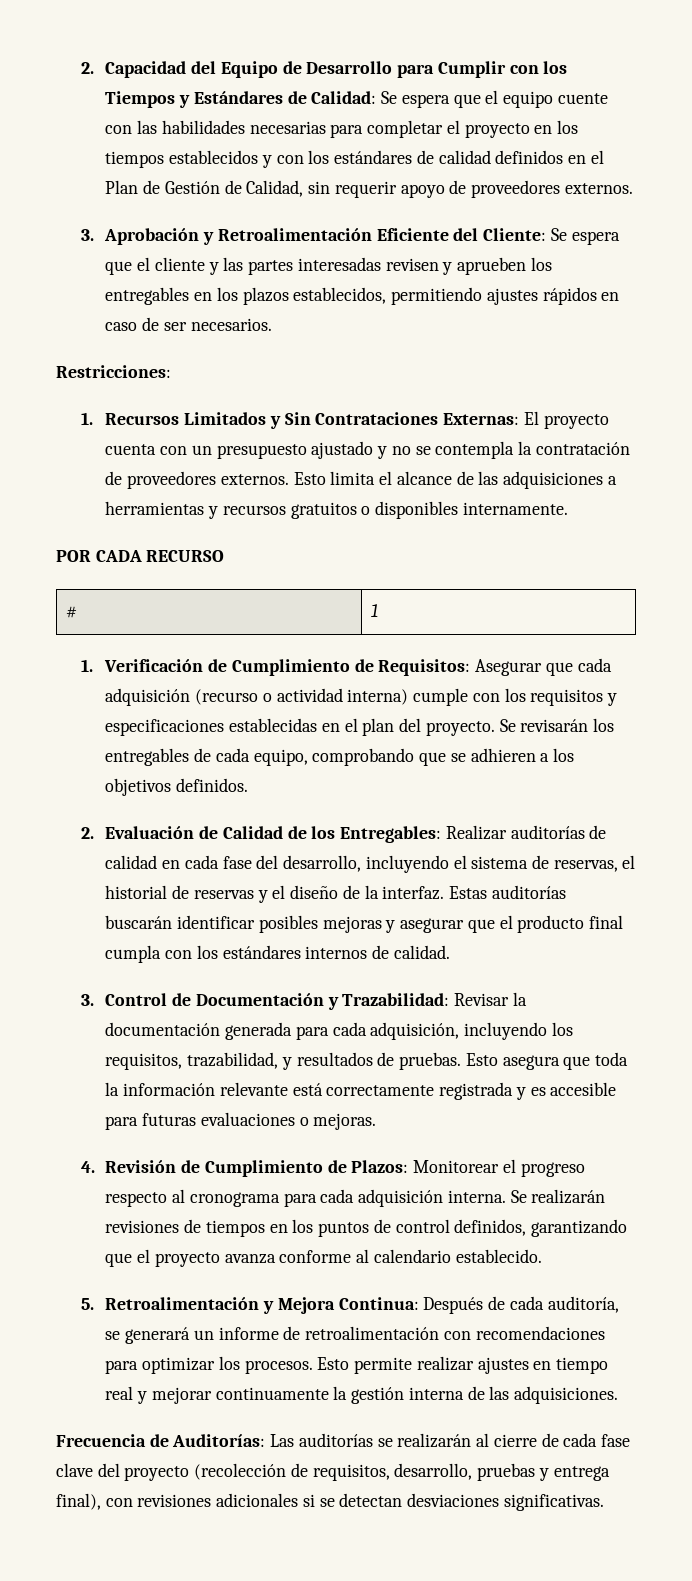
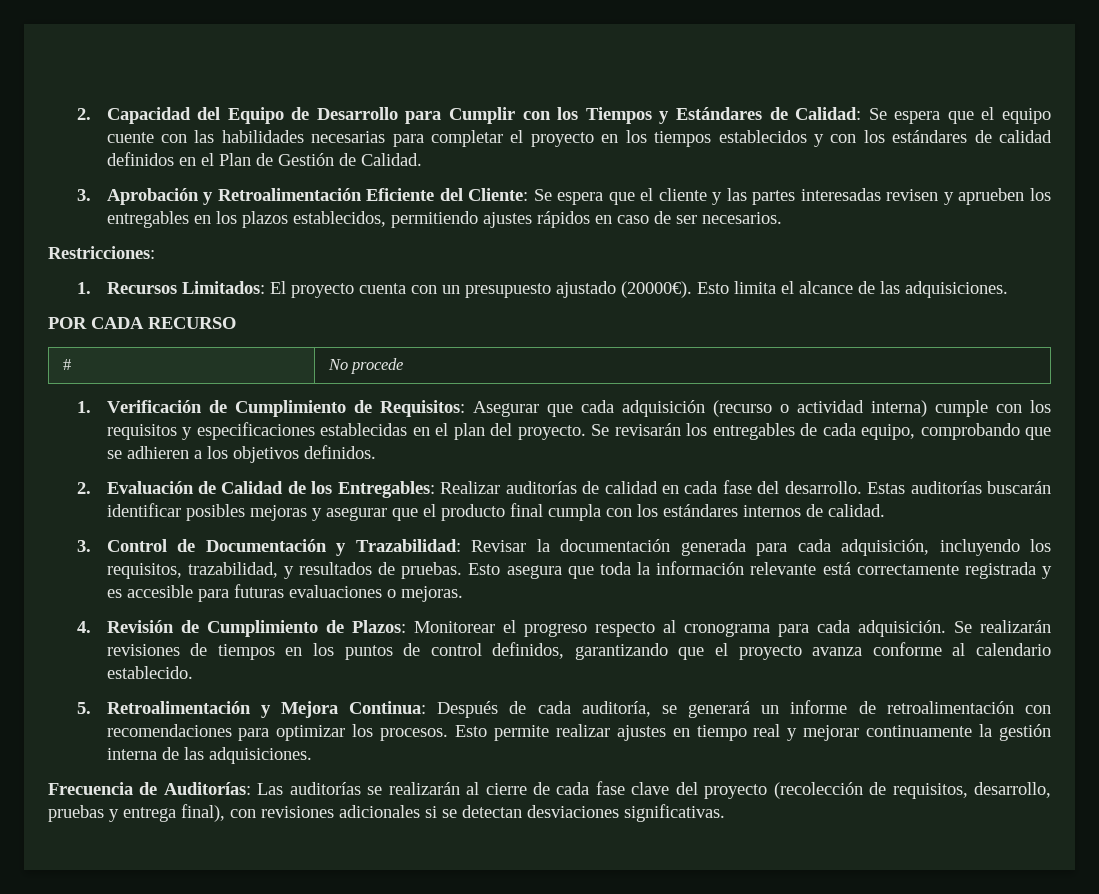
[246,180,633,198] Calidad, sin requerir apoyo de proveedores externos. -> [360,153,422,166] Calidad.
[184,412,520,429] Limitados y Sin Contrataciones Externas: -> [181,281,265,294] Limitados:
[377,441,630,459] [105,471,289,489] y no se contempla la contratación de proveedores externos. -> [620,281,692,298] (20000€).
[503,471,617,489] [105,501,568,519] adquisiciones a herramientas y recursos gratuitos o disponibles internamente. -> [904,281,1008,298] adquisiciones.
[370,604,378,617] 1 -> [327,358,404,374] No procede
[283,855,636,873] [105,885,445,903] desarrollo, incluyendo el sistema de reservas, el historial de reservas y el diseño de la interfaz. -> [784,481,862,494] desarrollo.
[358,1189,506,1207] adquisición interna. -> [857,620,946,637] adquisición.

